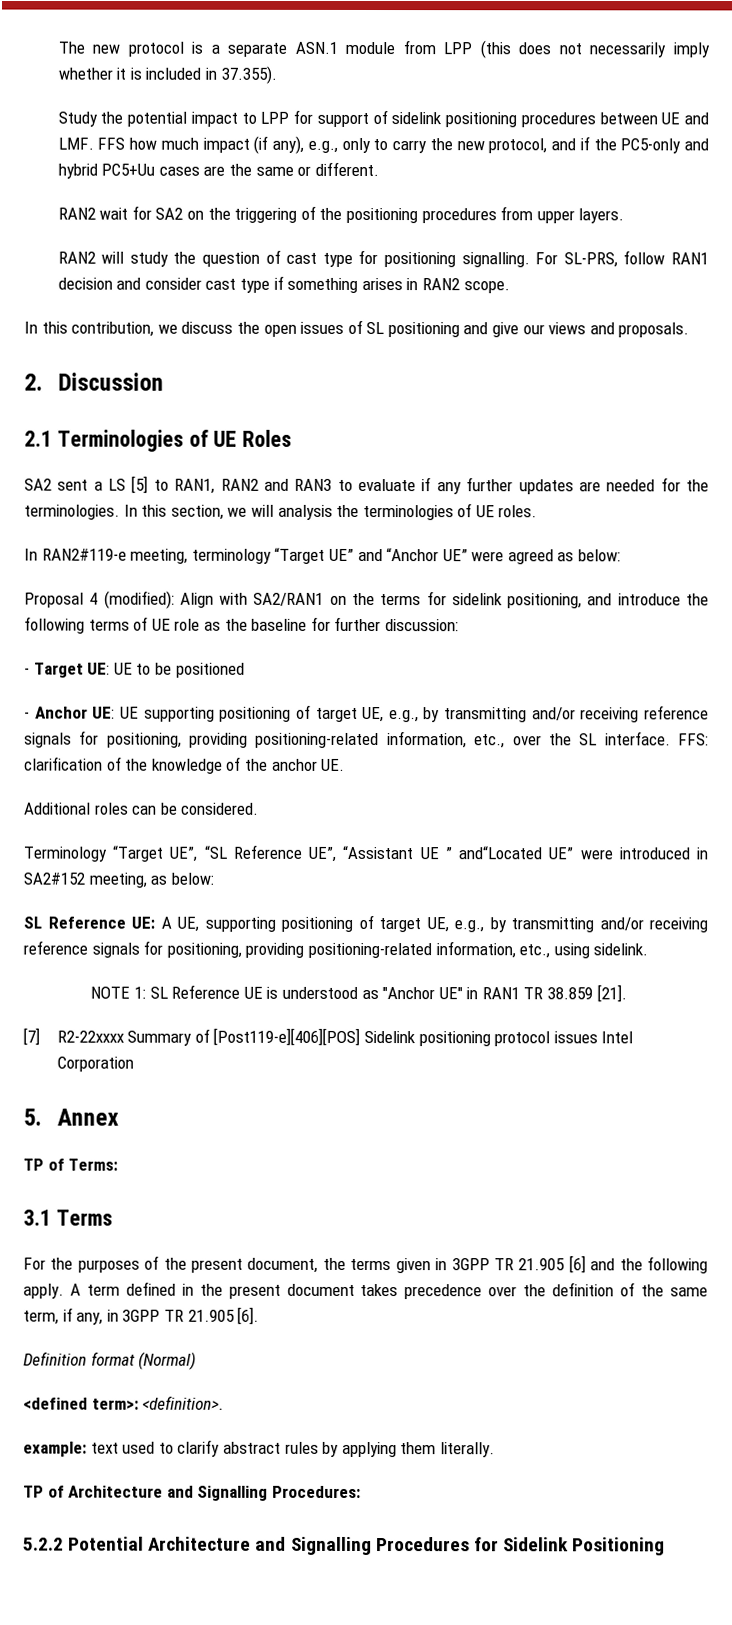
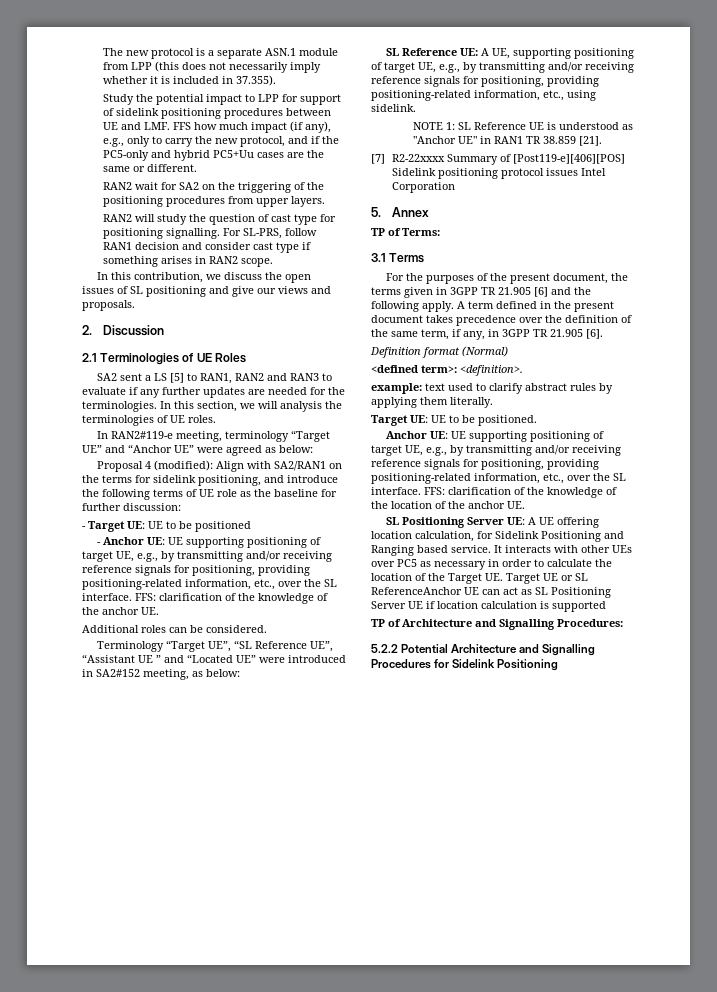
[458,846,543,860] and“Located -> [164,654,233,663] and “Located
(495, 1450) none -> [371,415,537,426] [386,431,605,442] [371,445,621,456] [371,459,599,470] [371,473,626,484] [371,487,617,498] [371,501,525,509] [386,517,600,528] [371,531,624,542] [371,545,632,556] [371,559,612,570] [371,573,588,584] [371,587,611,598] [371,601,606,612] // Target UE: UE to be positioned. // Anchor UE: UE supporting positioning of target UE, e.g., by transmitting and/or receiving reference signals for positioning, providing positioning-related information, etc., over the SL interface. FFS: clarification of the knowledge of the location of the anchor UE. // SL Positioning Server UE: A UE offering location calculation, for Sidelink Positioning and Ranging based service. It interacts with other UEs over PC5 as necessary in order to calculate the location of the Target UE. Target UE or SL ReferenceAnchor UE can act as SL Positioning Server UE if location calculation is supported

